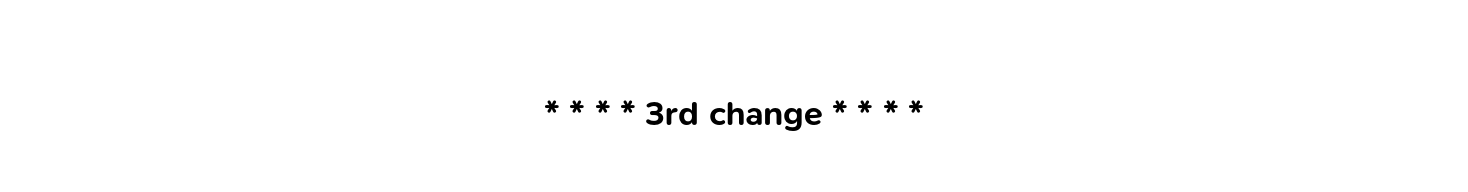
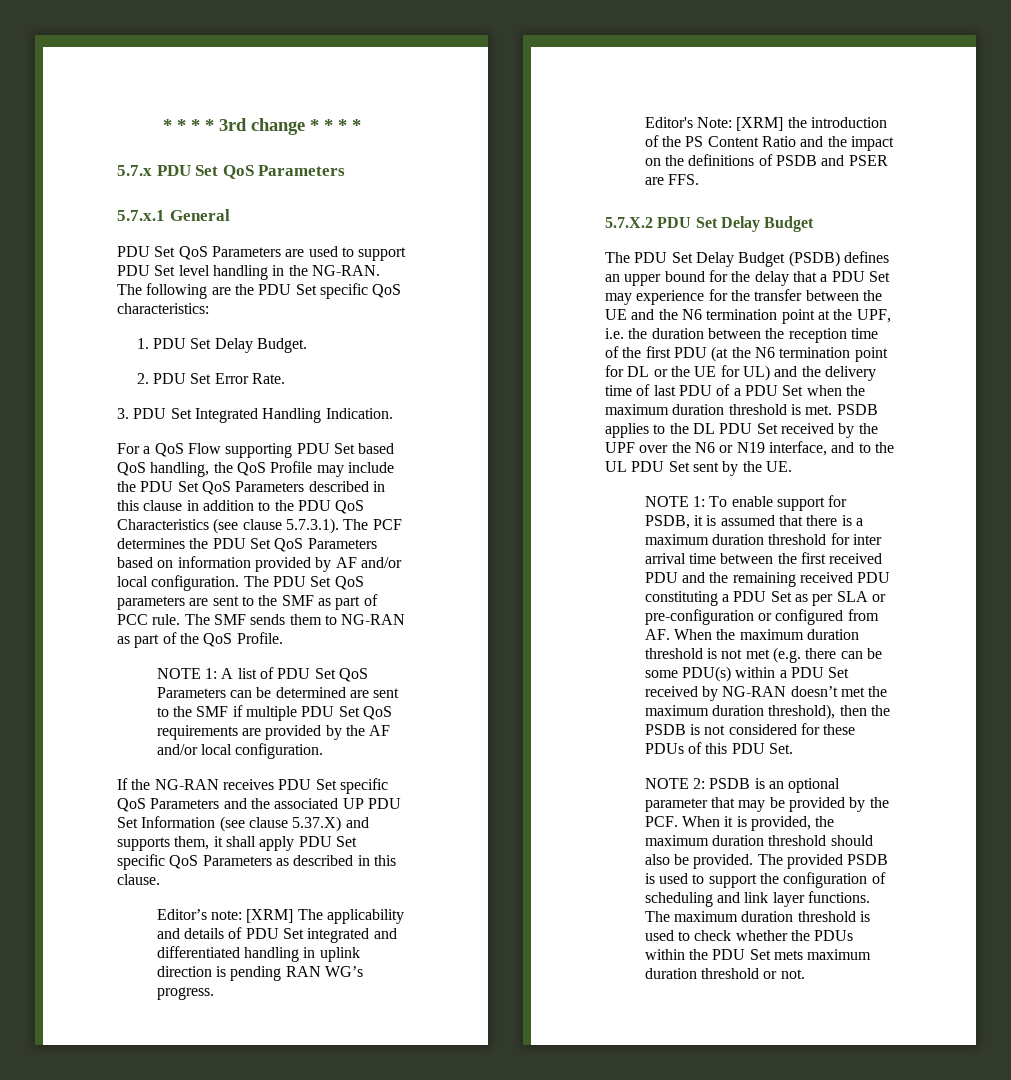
(924, 112) none -> [117,165,346,179] [117,209,230,221] [117,246,407,261] [117,265,380,280] [117,283,402,299] [117,303,209,314] [136,338,308,353] [136,373,286,384] [117,408,393,423] [117,443,395,458] [117,461,394,477] [117,481,385,495] [117,500,365,514] [117,518,402,534] [117,538,377,552] [117,556,402,572] [117,575,364,591] [117,594,378,610] [117,614,406,625] [117,632,283,648] [156,667,368,682] [156,687,400,698] [156,705,392,721] [156,725,391,740] [156,743,324,759] [117,778,388,794] [117,798,401,812] [117,816,369,832] [117,836,357,851] [117,854,396,870] [117,874,160,885] [156,909,404,924] [156,927,397,943] [156,946,360,962] [156,966,363,981] [156,987,214,1000] [644,117,887,131] [644,135,894,151] [644,154,888,166] [644,174,699,185] [605,216,815,232] [605,251,889,267] [605,270,890,286] [605,289,882,305] [605,309,891,324] [605,328,878,343] [605,346,888,362] [605,365,876,381] [605,384,865,396] [605,404,878,415] [605,423,878,438] [605,441,894,456] [605,461,792,476] [644,495,848,511] [644,515,863,529] [644,533,882,545] [644,552,883,564] [644,572,891,587] [644,591,886,606] [644,609,879,625] [644,629,859,640] [644,647,882,663] [644,666,850,682] [644,686,888,701] [644,704,890,720] [644,723,856,735] [644,742,793,754] [644,778,841,793] [644,797,889,812] [644,816,835,831] [644,835,873,846] [644,854,889,869] [644,872,886,888] [644,891,870,907] [644,911,870,922] [644,930,854,941] [644,949,872,960] [644,968,805,979] // 5.7.x PDU Set QoS Parameters // 5.7.x.1 General // PDU Set QoS Parameters are used to support PDU Set level handling in the NG-RAN. The following are the PDU Set specific QoS characteristics: // 1. PDU Set Delay Budget. // 2. PDU Set Error Rate. // 3. PDU Set Integrated Handling Indication. // For a QoS Flow supporting PDU Set based QoS handling, the QoS Profile may include the PDU Set QoS Parameters described in this clause in addition to the PDU QoS Characteristics (see clause 5.7.3.1). The PCF determines the PDU Set QoS Parameters based on information provided by AF and/or local configuration. The PDU Set QoS parameters are sent to the SMF as part of PCC rule. The SMF sends them to NG-RAN as part of the QoS Profile. // NOTE 1: A list of PDU Set QoS Parameters can be determined are sent to the SMF if multiple PDU Set QoS requirements are provided by the AF and/or local configuration. // If the NG-RAN receives PDU Set specific QoS Parameters and the associated UP PDU Set Information (see clause 5.37.X) and supports them, it shall apply PDU Set specific QoS Parameters as described in this clause. // Editor’s note: [XRM] The applicability and details of PDU Set integrated and differentiated handling in uplink direction is pending RAN WG’s progress. // Editor's Note: [XRM] the introduction of the PS Content Ratio and the impact on the definitions of PSDB and PSER are FFS. // 5.7.X.2 PDU Set Delay Budget // The PDU Set Delay Budget (PSDB) defines an upper bound for the delay that a PDU Set may experience for the transfer between the UE and the N6 termination point at the UPF, i.e. the duration between the reception time of the first PDU (at the N6 termination point for DL or the UE for UL) and the delivery time of last PDU of a PDU Set when the maximum duration threshold is met. PSDB applies to the DL PDU Set received by the UPF over the N6 or N19 interface, and to the UL PDU Set sent by the UE. // NOTE 1: To enable support for PSDB, it is assumed that there is a maximum duration threshold for inter arrival time between the first received PDU and the remaining received PDU constituting a PDU Set as per SLA or pre-configuration or configured from AF. When the maximum duration threshold is not met (e.g. there can be some PDU(s) within a PDU Set received by NG-RAN doesn’t met the maximum duration threshold), then the PSDB is not considered for these PDUs of this PDU Set. // NOTE 2: PSDB is an optional parameter that may be provided by the PCF. When it is provided, the maximum duration threshold should also be provided. The provided PSDB is used to support the configuration of scheduling and link layer functions. The maximum duration threshold is used to check whether the PDUs within the PDU Set mets maximum duration threshold or not.

